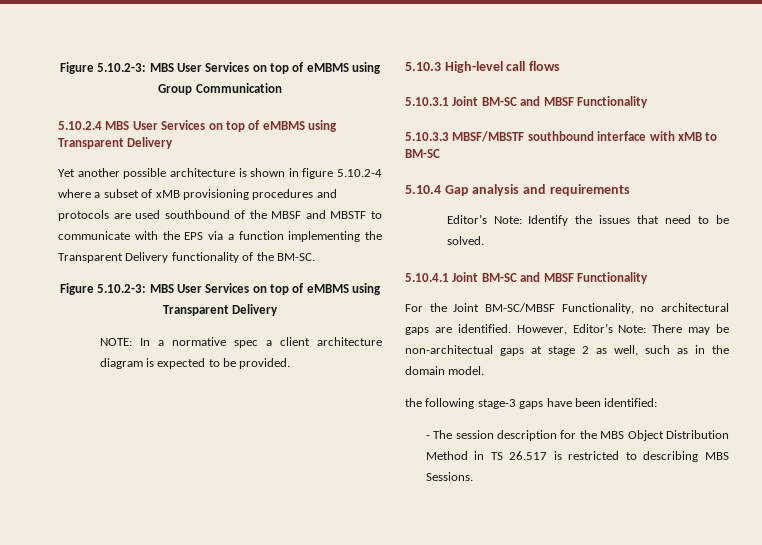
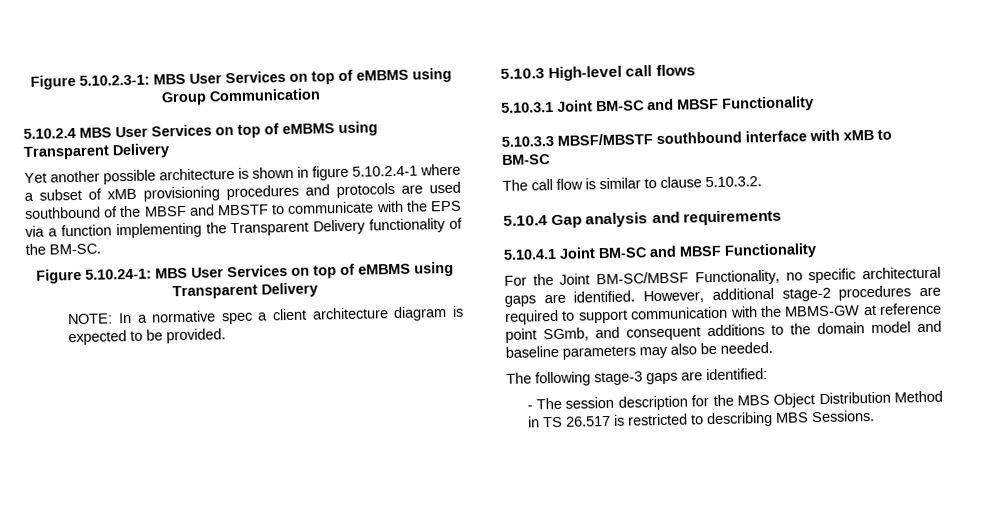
[59,62,147,74] Figure 5.10.2-3: -> [29,74,150,90] Figure 5.10.2.3-1:
[337,169,382,177] 5.10.2-4 -> [352,165,418,177] 5.10.2.4-1
[97,284,147,293] 5.10.2-3: -> [84,268,152,280] 5.10.24-1:
(440, 153) none -> [502,176,762,191] // The call flow is similar to clause 5.10.3.2.
[446,214,729,226] [446,236,484,245] // Editor’s Note: Identify the issues that need to be solved. -> (782, 217) none
(655, 309) none -> [808,268,857,284] specific
[572,323,729,335] [405,345,729,356] [405,366,485,375] [405,398,422,407] Editor’s Note: There may be non-architectual gaps at stage 2 as well, such as in the domain model. // the -> [711,285,941,302] [505,302,942,325] [505,320,942,343] [505,341,773,360] [506,372,532,384] additional stage-2 procedures are required to support communication with the MBMS-GW at reference point SGmb, and consequent additions to the domain model and baseline parameters may also be needed. // The
[546,398,601,407] have been -> [681,371,703,381] are

